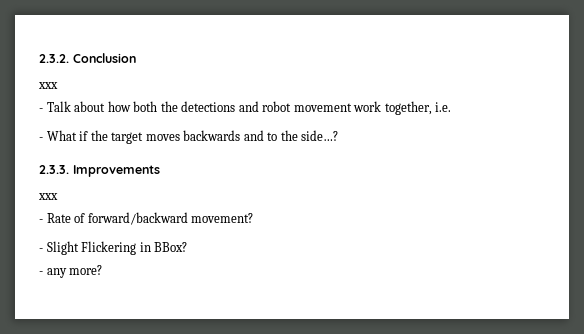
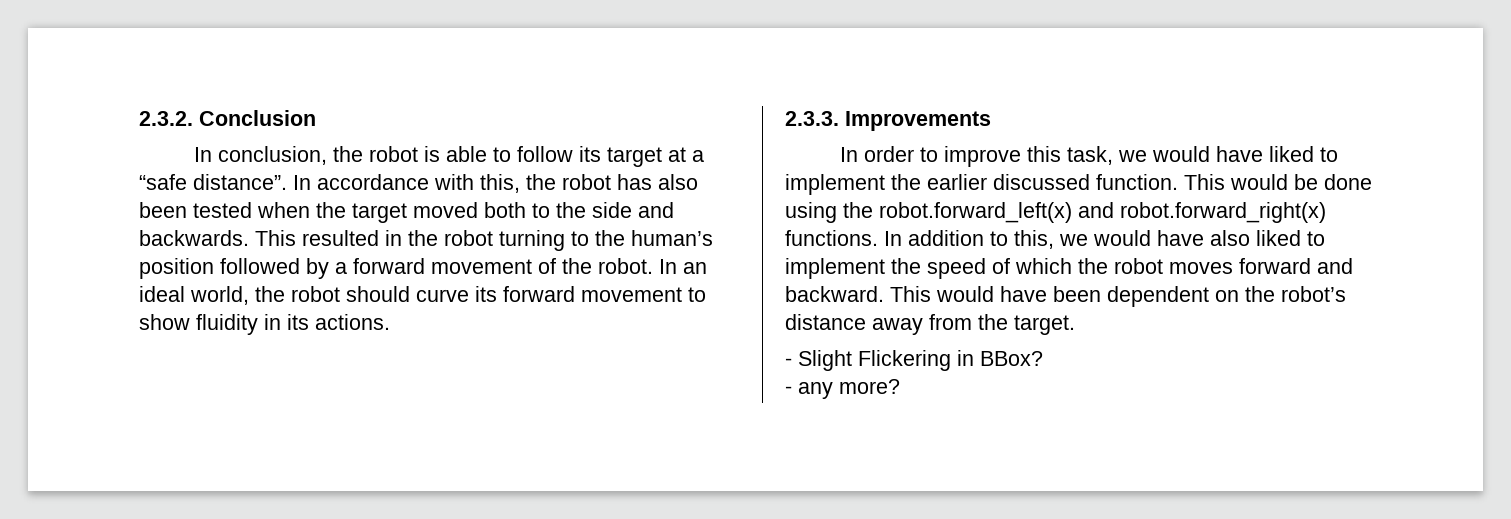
[38,82,58,89] [39,101,452,115] [39,130,339,144] [39,165,160,177] [38,193,58,200] [39,212,254,225] xxx // - Talk about how both the detections and robot movement work together, i.e. // - What if the target moves backwards and to the side…? // 2.3.3. Improvements // xxx // - Rate of forward/backward movement? -> [193,146,704,167] [139,174,698,193] [139,202,674,223] [139,230,713,251] [139,258,707,279] [139,286,706,305] [139,314,390,335] [785,111,991,131] [839,146,1338,167] [785,174,1372,195] [785,202,1326,223] [785,230,1325,249] [785,258,1353,279] [785,286,1346,307] [785,314,1075,335] In conclusion, the robot is able to follow its target at a “safe distance”. In accordance with this, the robot has also been tested when the target moved both to the side and backwards. This resulted in the robot turning to the human’s position followed by a forward movement of the robot. In an ideal world, the robot should curve its forward movement to show fluidity in its actions. // 2.3.3. Improvements // In order to improve this task, we would have liked to implement the earlier discussed function. This would be done using the robot.forward_left(x) and robot.forward_right(x) functions. In addition to this, we would have also liked to implement the speed of which the robot moves forward and backward. This would have been dependent on the robot’s distance away from the target.

